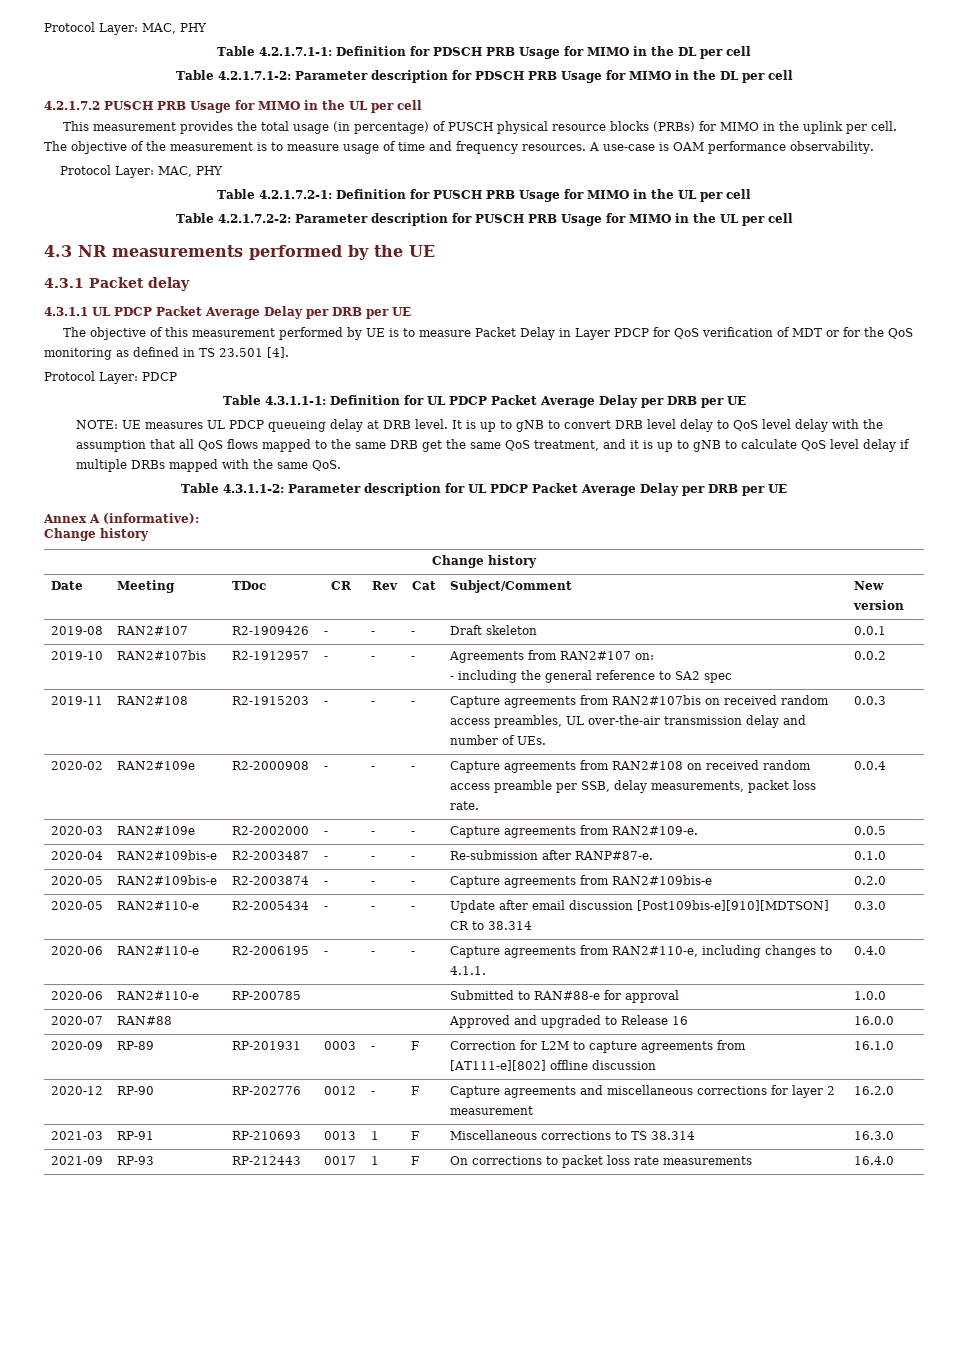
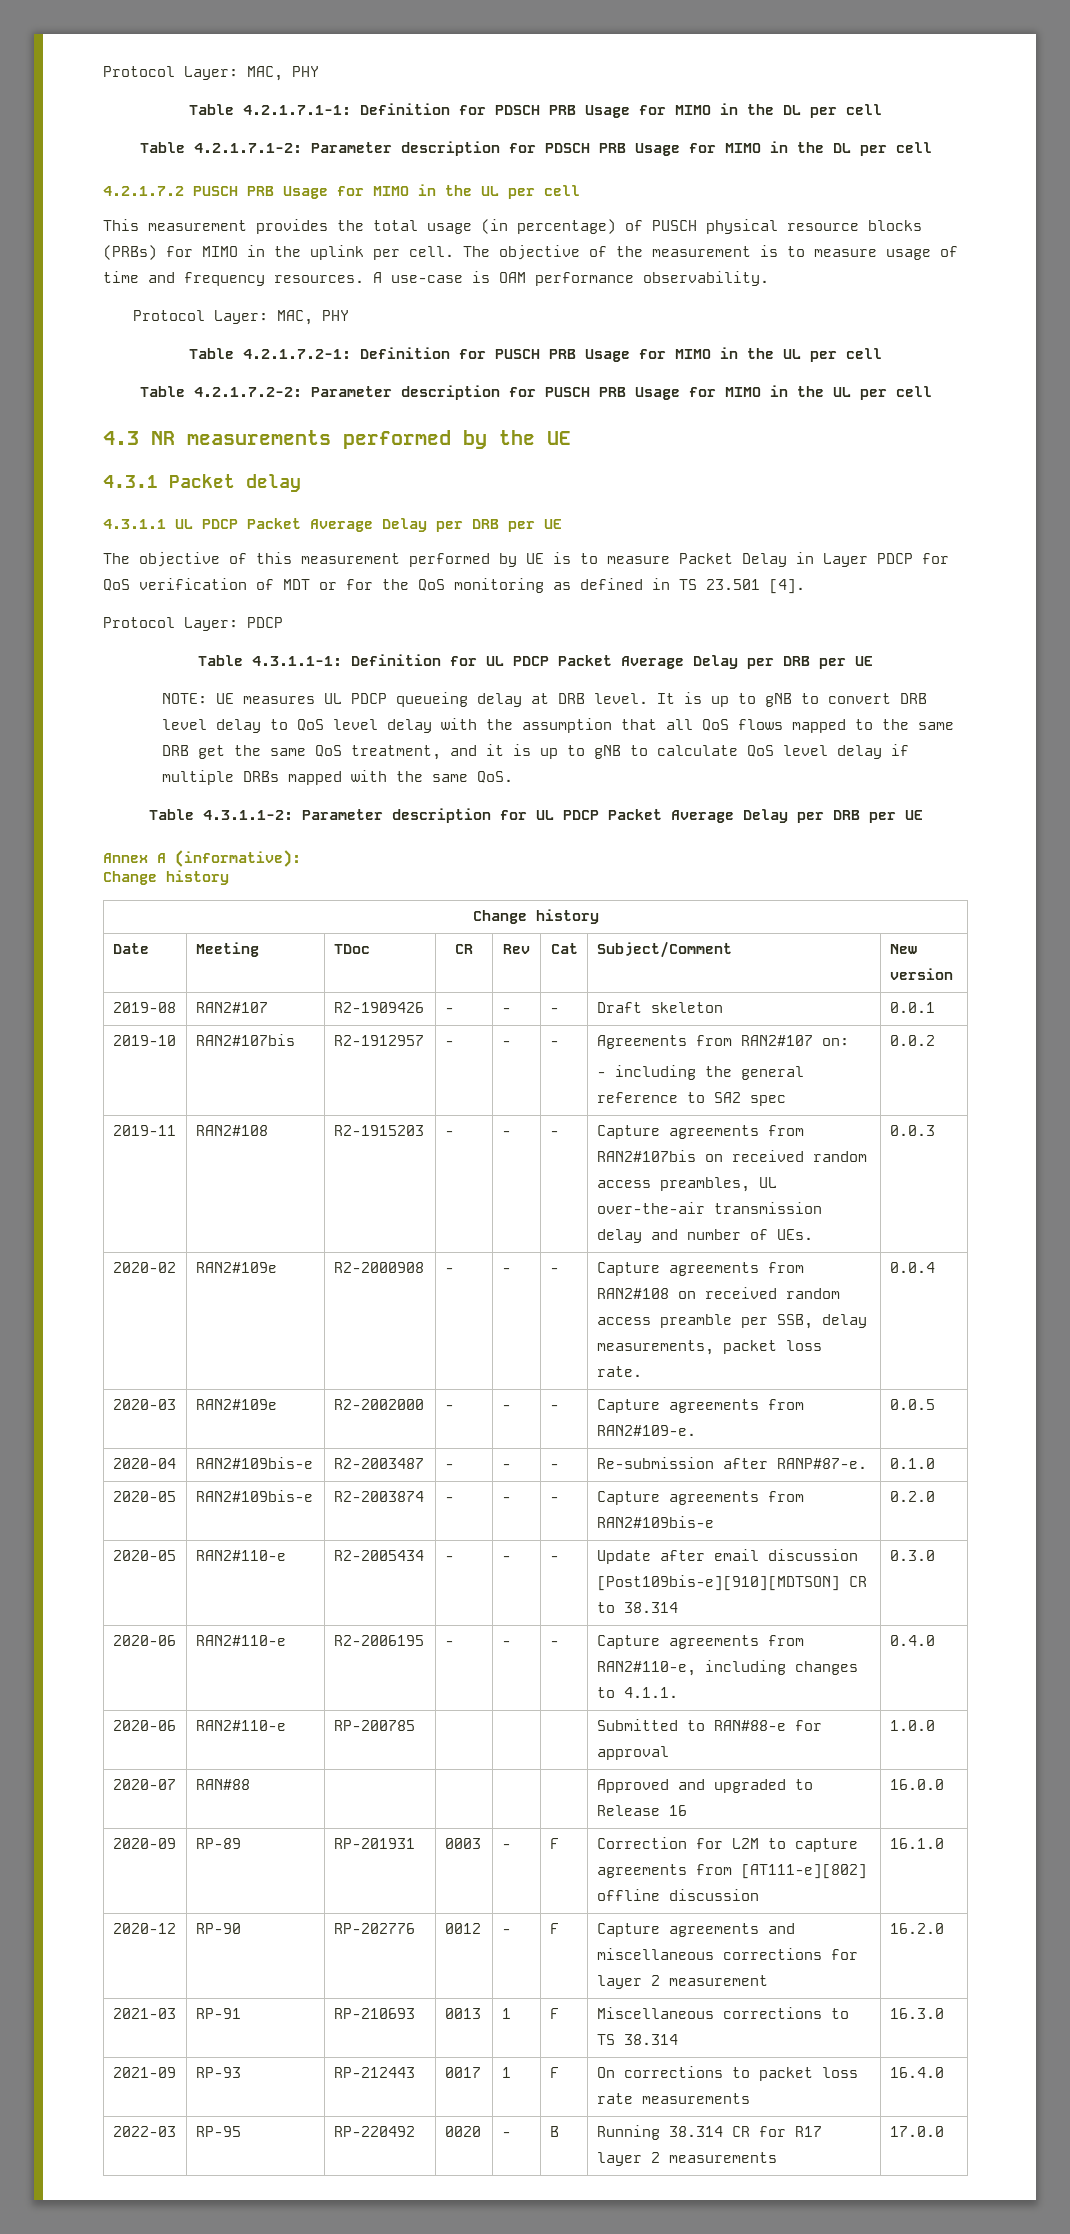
(894, 1160) none -> [112,2126,176,2137] [195,2126,241,2137] [333,2126,415,2137] [444,2126,481,2137] [501,2132,511,2137] [549,2126,559,2137] [596,2125,822,2140] [596,2152,777,2166] [889,2126,944,2137] // 2022-03 | RP-95 | RP-220492 | 0020 | - | B | Running 38.314 CR for R17 layer 2 measurements | 17.0.0

